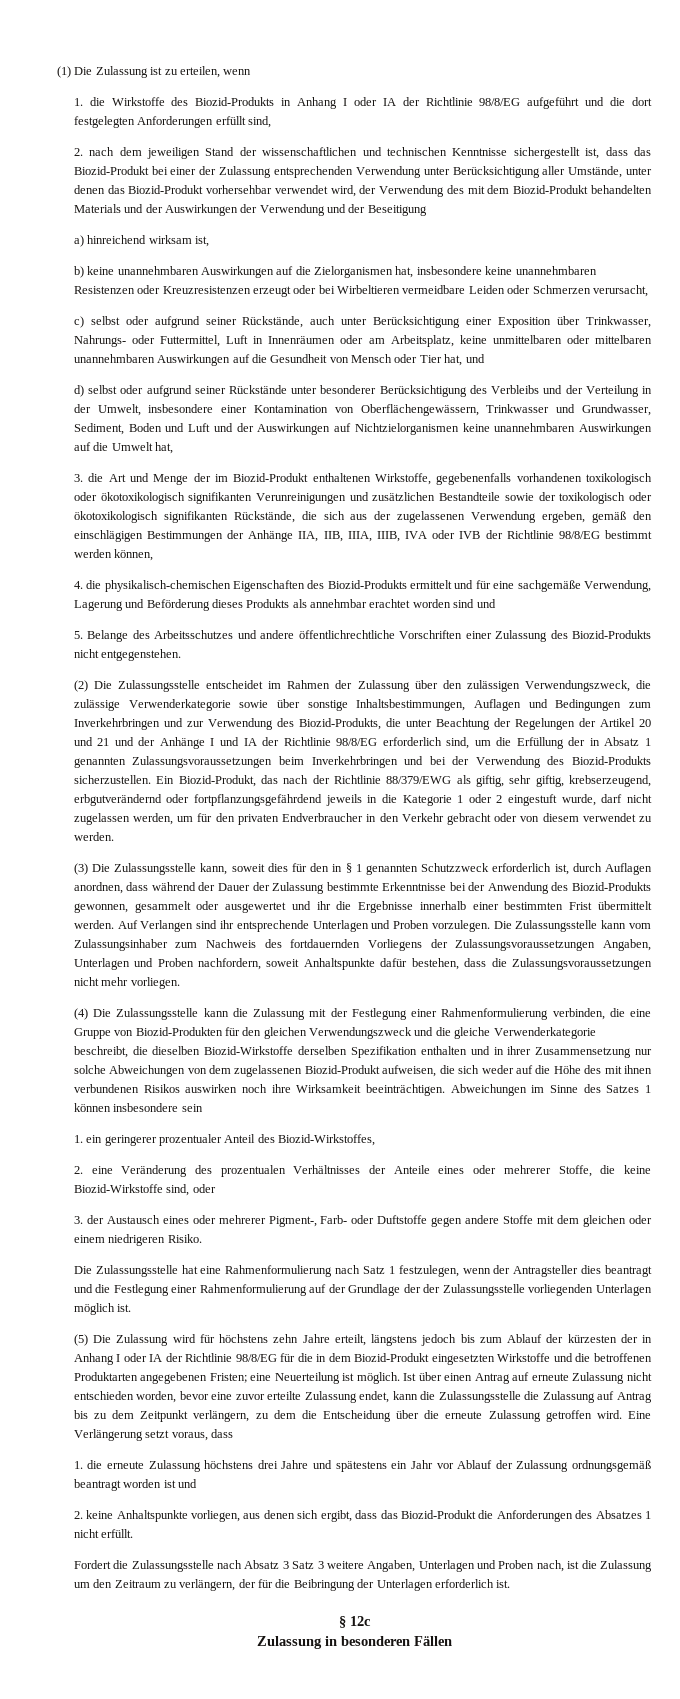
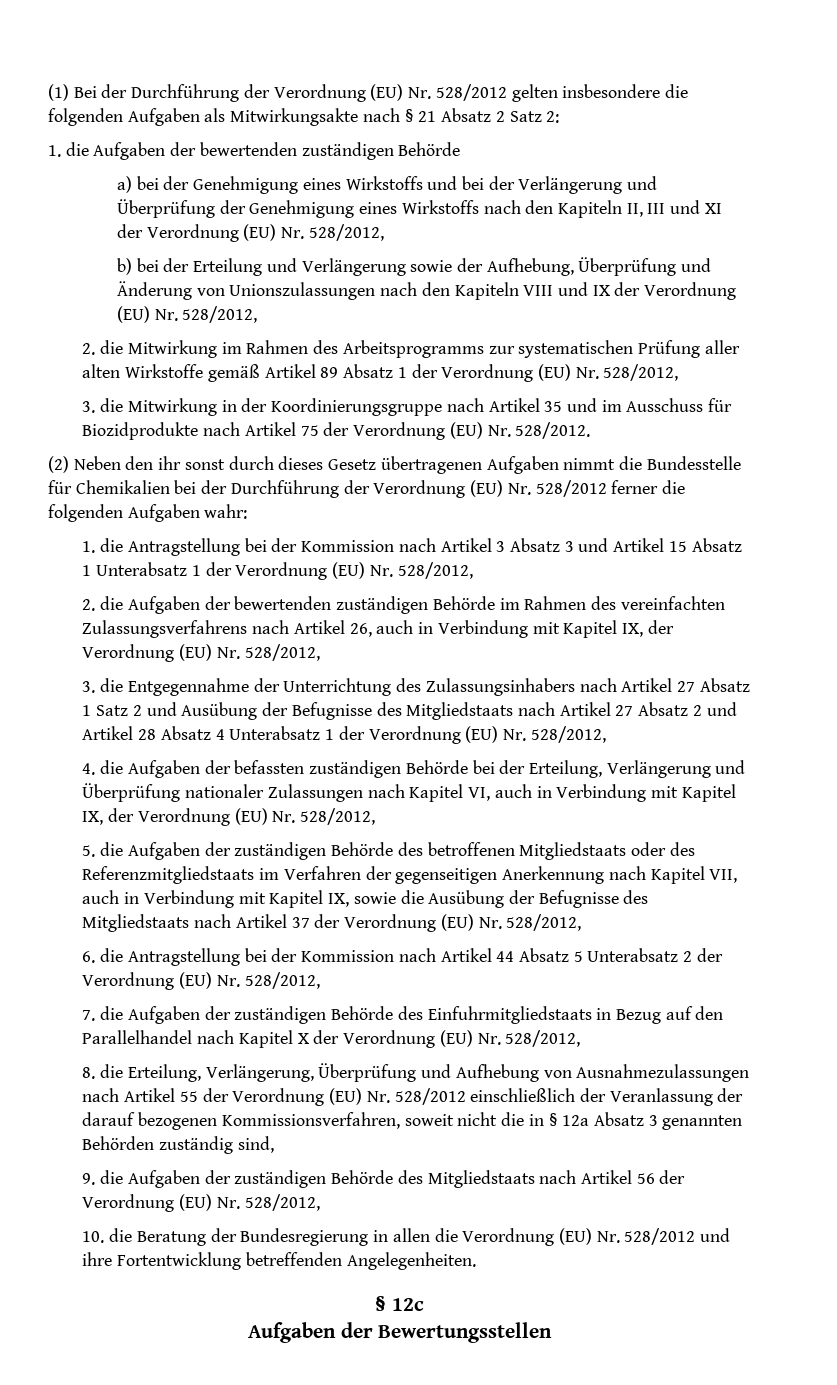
[74,66,252,78] [73,97,652,109] [73,116,271,128] [73,147,651,159] [73,166,652,178] [73,185,653,197] [73,204,427,216] [73,235,209,247] [73,266,597,278] [73,285,648,297] [73,316,651,328] [73,335,652,347] [73,354,485,366] [73,385,652,397] [73,404,651,416] [73,423,652,435] [73,442,173,454] [73,473,652,485] [73,492,652,504] [73,511,652,523] [73,530,653,542] [73,549,154,561] [73,580,651,592] [73,599,496,611] [73,630,652,642] [73,649,182,661] [73,680,651,692] [73,699,652,711] [73,718,652,730] [73,737,651,749] [73,756,651,768] [73,775,651,787] [73,794,652,806] [73,813,652,825] [73,832,114,841] [73,863,652,875] [73,882,652,894] [73,901,652,913] [73,920,651,932] [73,939,651,951] [73,958,652,970] [73,977,180,989] [73,1008,651,1020] [73,1027,596,1039] [73,1046,652,1058] [73,1065,652,1077] [73,1084,651,1096] [73,1103,203,1112] [73,1134,376,1146] [73,1165,651,1177] [73,1184,216,1196] [73,1215,652,1227] [73,1234,202,1246] [73,1265,652,1277] [73,1284,652,1296] [73,1303,132,1315] [73,1334,652,1346] [73,1353,652,1365] [73,1372,652,1384] [73,1391,652,1403] [73,1410,652,1422] [73,1429,233,1441] [73,1460,651,1472] [73,1479,197,1491] [73,1510,651,1522] [73,1529,134,1538] [73,1560,652,1572] [73,1579,511,1591] [338,1616,371,1628] [256,1636,452,1649] Die Zulassung ist zu erteilen, wenn // 1. die Wirkstoffe des Biozid-Produkts in Anhang I oder IA der Richtlinie 98/8/EG aufgeführt und die dort festgelegten Anforderungen erfüllt sind, // 2. nach dem jeweiligen Stand der wissenschaftlichen und technischen Kenntnisse sichergestellt ist, dass das Biozid-Produkt bei einer der Zulassung entsprechenden Verwendung unter Berücksichtigung aller Umstände, unter denen das Biozid-Produkt vorhersehbar verwendet wird, der Verwendung des mit dem Biozid-Produkt behandelten Materials und der Auswirkungen der Verwendung und der Beseitigung // a) hinreichend wirksam ist, // b) keine unannehmbaren Auswirkungen auf die Zielorganismen hat, insbesondere keine unannehmbaren Resistenzen oder Kreuzresistenzen erzeugt oder bei Wirbeltieren vermeidbare Leiden oder Schmerzen verursacht, // c) selbst oder aufgrund seiner Rückstände, auch unter Berücksichtigung einer Exposition über Trinkwasser, Nahrungs- oder Futtermittel, Luft in Innenräumen oder am Arbeitsplatz, keine unmittelbaren oder mittelbaren unannehmbaren Auswirkungen auf die Gesundheit von Mensch oder Tier hat, und // d) selbst oder aufgrund seiner Rückstände unter besonderer Berücksichtigung des Verbleibs und der Verteilung in der Umwelt, insbesondere einer Kontamination von Oberflächengewässern, Trinkwasser und Grundwasser, Sediment, Boden und Luft und der Auswirkungen auf Nichtzielorganismen keine unannehmbaren Auswirkungen auf die Umwelt hat, // 3. die Art und Menge der im Biozid-Produkt enthaltenen Wirkstoffe, gegebenenfalls vorhandenen toxikologisch oder ökotoxikologisch signifikanten Verunreinigungen und zusätzlichen Bestandteile sowie der toxikologisch oder ökotoxikologisch signifikanten Rückstände, die sich aus der zugelassenen Verwendung ergeben, gemäß den einschlägigen Bestimmungen der Anhänge IIA, IIB, IIIA, IIIB, IVA oder IVB der Richtlinie 98/8/EG bestimmt werden können, // 4. die physikalisch-chemischen Eigenschaften des Biozid-Produkts ermittelt und für eine sachgemäße Verwendung, Lagerung und Beförderung dieses Produkts als annehmbar erachtet worden sind und // 5. Belange des Arbeitsschutzes und andere öffentlichrechtliche Vorschriften einer Zulassung des Biozid-Produkts nicht entgegenstehen. // (2) Die Zulassungsstelle entscheidet im Rahmen der Zulassung über den zulässigen Verwendungszweck, die zulässige Verwenderkategorie sowie über sonstige Inhaltsbestimmungen, Auflagen und Bedingungen zum Inverkehrbringen und zur Verwendung des Biozid-Produkts, die unter Beachtung der Regelungen der Artikel 20 und 21 und der Anhänge I und IA der Richtlinie 98/8/EG erforderlich sind, um die Erfüllung der in Absatz 1 genannten Zulassungsvoraussetzungen beim Inverkehrbringen und bei der Verwendung des Biozid-Produkts sicherzustellen. Ein Biozid-Produkt, das nach der Richtlinie 88/379/EWG als giftig, sehr giftig, krebserzeugend, erbgutverändernd oder fortpflanzungsgefährdend jeweils in die Kategorie 1 oder 2 eingestuft wurde, darf nicht zugelassen werden, um für den privaten Endverbraucher in den Verkehr gebracht oder von diesem verwendet zu werden. // (3) Die Zulassungsstelle kann, soweit dies für den in § 1 genannten Schutzzweck erforderlich ist, durch Auflagen anordnen, dass während der Dauer der Zulassung bestimmte Erkenntnisse bei der Anwendung des Biozid-Produkts gewonnen, gesammelt oder ausgewertet und ihr die Ergebnisse innerhalb einer bestimmten Frist übermittelt werden. Auf Verlangen sind ihr entsprechende Unterlagen und Proben vorzulegen. Die Zulassungsstelle kann vom Zulassungsinhaber zum Nachweis des fortdauernden Vorliegens der Zulassungsvoraussetzungen Angaben, Unterlagen und Proben nachfordern, soweit Anhaltspunkte dafür bestehen, dass die Zulassungsvoraussetzungen nicht mehr vorliegen. // (4) Die Zulassungsstelle kann die Zulassung mit der Festlegung einer Rahmenformulierung verbinden, die eine Gruppe von Biozid-Produkten für den gleichen Verwendungszweck und die gleiche Verwenderkategorie beschreibt, die dieselben Biozid-Wirkstoffe derselben Spezifikation enthalten und in ihrer Zusammensetzung nur solche Abweichungen von dem zugelassenen Biozid-Produkt aufweisen, die sich weder auf die Höhe des mit ihnen verbundenen Risikos auswirken noch ihre Wirksamkeit beeinträchtigen. Abweichungen im Sinne des Satzes 1 können insbesondere sein // 1. ein geringerer prozentualer Anteil des Biozid-Wirkstoffes, // 2. eine Veränderung des prozentualen Verhältnisses der Anteile eines oder mehrerer Stoffe, die keine Biozid-Wirkstoffe sind, oder // 3. der Austausch eines oder mehrerer Pigment-, Farb- oder Duftstoffe gegen andere Stoffe mit dem gleichen oder einem niedrigeren Risiko. // Die Zulassungsstelle hat eine Rahmenformulierung nach Satz 1 festzulegen, wenn der Antragsteller dies beantragt und die Festlegung einer Rahmenformulierung auf der Grundlage der der Zulassungsstelle vorliegenden Unterlagen möglich ist. // (5) Die Zulassung wird für höchstens zehn Jahre erteilt, längstens jedoch bis zum Ablauf der kürzesten der in Anhang I oder IA der Richtlinie 98/8/EG für die in dem Biozid-Produkt eingesetzten Wirkstoffe und die betroffenen Produktarten angegebenen Fristen; eine Neuerteilung ist möglich. Ist über einen Antrag auf erneute Zulassung nicht entschieden worden, bevor eine zuvor erteilte Zulassung endet, kann die Zulassungsstelle die Zulassung auf Antrag bis zu dem Zeitpunkt verlängern, zu dem die Entscheidung über die erneute Zulassung getroffen wird. Eine Verlängerung setzt voraus, dass // 1. die erneute Zulassung höchstens drei Jahre und spätestens ein Jahr vor Ablauf der Zulassung ordnungsgemäß beantragt worden ist und // 2. keine Anhaltspunkte vorliegen, aus denen sich ergibt, dass das Biozid-Produkt die Anforderungen des Absatzes 1 nicht erfüllt. // Fordert die Zulassungsstelle nach Absatz 3 Satz 3 weitere Angaben, Unterlagen und Proben nach, ist die Zulassung um den Zeitraum zu verlängern, der für die Beibringung der Unterlagen erforderlich ist. // § 12c // Zulassung in besonderen Fällen -> [73,84,688,102] [48,108,560,126] [48,142,461,160] [116,176,658,194] [116,199,722,218] [116,224,384,242] [116,257,712,276] [116,281,737,300] [116,306,258,323] [82,340,740,358] [82,364,679,382] [82,398,733,416] [82,422,591,440] [48,456,741,474] [48,480,685,498] [48,504,248,522] [82,538,742,556] [82,562,473,580] [82,596,725,614] [82,620,674,638] [82,644,320,662] [82,678,750,696] [82,702,737,720] [82,726,606,744] [82,760,746,778] [82,783,736,802] [82,808,376,826] [82,842,695,860] [82,866,738,884] [82,890,649,908] [82,914,582,932] [82,948,723,966] [82,972,320,990] [82,1006,724,1024] [82,1030,581,1048] [82,1063,750,1082] [82,1088,744,1106] [82,1112,743,1130] [82,1136,274,1154] [82,1170,686,1188] [82,1194,320,1212] [82,1228,731,1246] [82,1252,476,1270] [375,1296,424,1311] [247,1322,553,1343] Bei der Durchführung der Verordnung (EU) Nr. 528/2012 gelten insbesondere die folgenden Aufgaben als Mitwirkungsakte nach § 21 Absatz 2 Satz 2: // 1. die Aufgaben der bewertenden zuständigen Behörde // a) bei der Genehmigung eines Wirkstoffs und bei der Verlängerung und Überprüfung der Genehmigung eines Wirkstoffs nach den Kapiteln II, III und XI der Verordnung (EU) Nr. 528/2012, // b) bei der Erteilung und Verlängerung sowie der Aufhebung, Überprüfung und Änderung von Unionszulassungen nach den Kapiteln VIII und IX der Verordnung (EU) Nr. 528/2012, // 2. die Mitwirkung im Rahmen des Arbeitsprogramms zur systematischen Prüfung aller alten Wirkstoffe gemäß Artikel 89 Absatz 1 der Verordnung (EU) Nr. 528/2012, // 3. die Mitwirkung in der Koordinierungsgruppe nach Artikel 35 und im Ausschuss für Biozidprodukte nach Artikel 75 der Verordnung (EU) Nr. 528/2012. // (2) Neben den ihr sonst durch dieses Gesetz übertragenen Aufgaben nimmt die Bundesstelle für Chemikalien bei der Durchführung der Verordnung (EU) Nr. 528/2012 ferner die folgenden Aufgaben wahr: // 1. die Antragstellung bei der Kommission nach Artikel 3 Absatz 3 und Artikel 15 Absatz 1 Unterabsatz 1 der Verordnung (EU) Nr. 528/2012, // 2. die Aufgaben der bewertenden zuständigen Behörde im Rahmen des vereinfachten Zulassungsverfahrens nach Artikel 26, auch in Verbindung mit Kapitel IX, der Verordnung (EU) Nr. 528/2012, // 3. die Entgegennahme der Unterrichtung des Zulassungsinhabers nach Artikel 27 Absatz 1 Satz 2 und Ausübung der Befugnisse des Mitgliedstaats nach Artikel 27 Absatz 2 und Artikel 28 Absatz 4 Unterabsatz 1 der Verordnung (EU) Nr. 528/2012, // 4. die Aufgaben der befassten zuständigen Behörde bei der Erteilung, Verlängerung und Überprüfung nationaler Zulassungen nach Kapitel VI, auch in Verbindung mit Kapitel IX, der Verordnung (EU) Nr. 528/2012, // 5. die Aufgaben der zuständigen Behörde des betroffenen Mitgliedstaats oder des Referenzmitgliedstaats im Verfahren der gegenseitigen Anerkennung nach Kapitel VII, auch in Verbindung mit Kapitel IX, sowie die Ausübung der Befugnisse des Mitgliedstaats nach Artikel 37 der Verordnung (EU) Nr. 528/2012, // 6. die Antragstellung bei der Kommission nach Artikel 44 Absatz 5 Unterabsatz 2 der Verordnung (EU) Nr. 528/2012, // 7. die Aufgaben der zuständigen Behörde des Einfuhrmitgliedstaats in Bezug auf den Parallelhandel nach Kapitel X der Verordnung (EU) Nr. 528/2012, // 8. die Erteilung, Verlängerung, Überprüfung und Aufhebung von Ausnahmezulassungen nach Artikel 55 der Verordnung (EU) Nr. 528/2012 einschließlich der Veranlassung der darauf bezogenen Kommissionsverfahren, soweit nicht die in § 12a Absatz 3 genannten Behörden zuständig sind, // 9. die Aufgaben der zuständigen Behörde des Mitgliedstaats nach Artikel 56 der Verordnung (EU) Nr. 528/2012, // 10. die Beratung der Bundesregierung in allen die Verordnung (EU) Nr. 528/2012 und ihre Fortentwicklung betreffenden Angelegenheiten. // § 12c // Aufgaben der Bewertungsstellen

